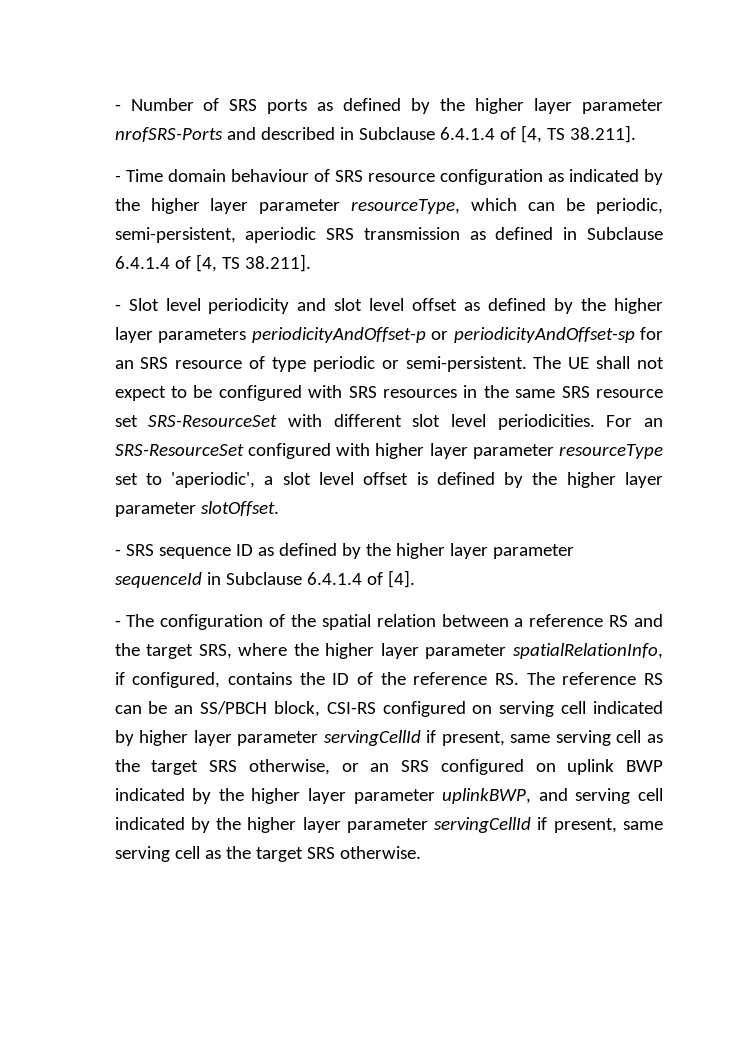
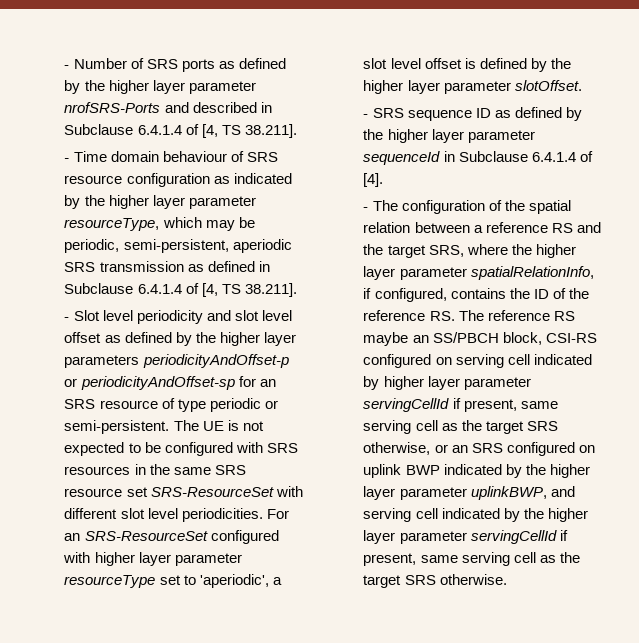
[528,202,556,211] can -> [205,220,235,231] may
[596,356,664,369] [114,386,166,401] shall not expect -> [227,420,264,431] [64,442,125,456] is not expected
[114,701,168,714] can be -> [363,332,409,346] maybe

